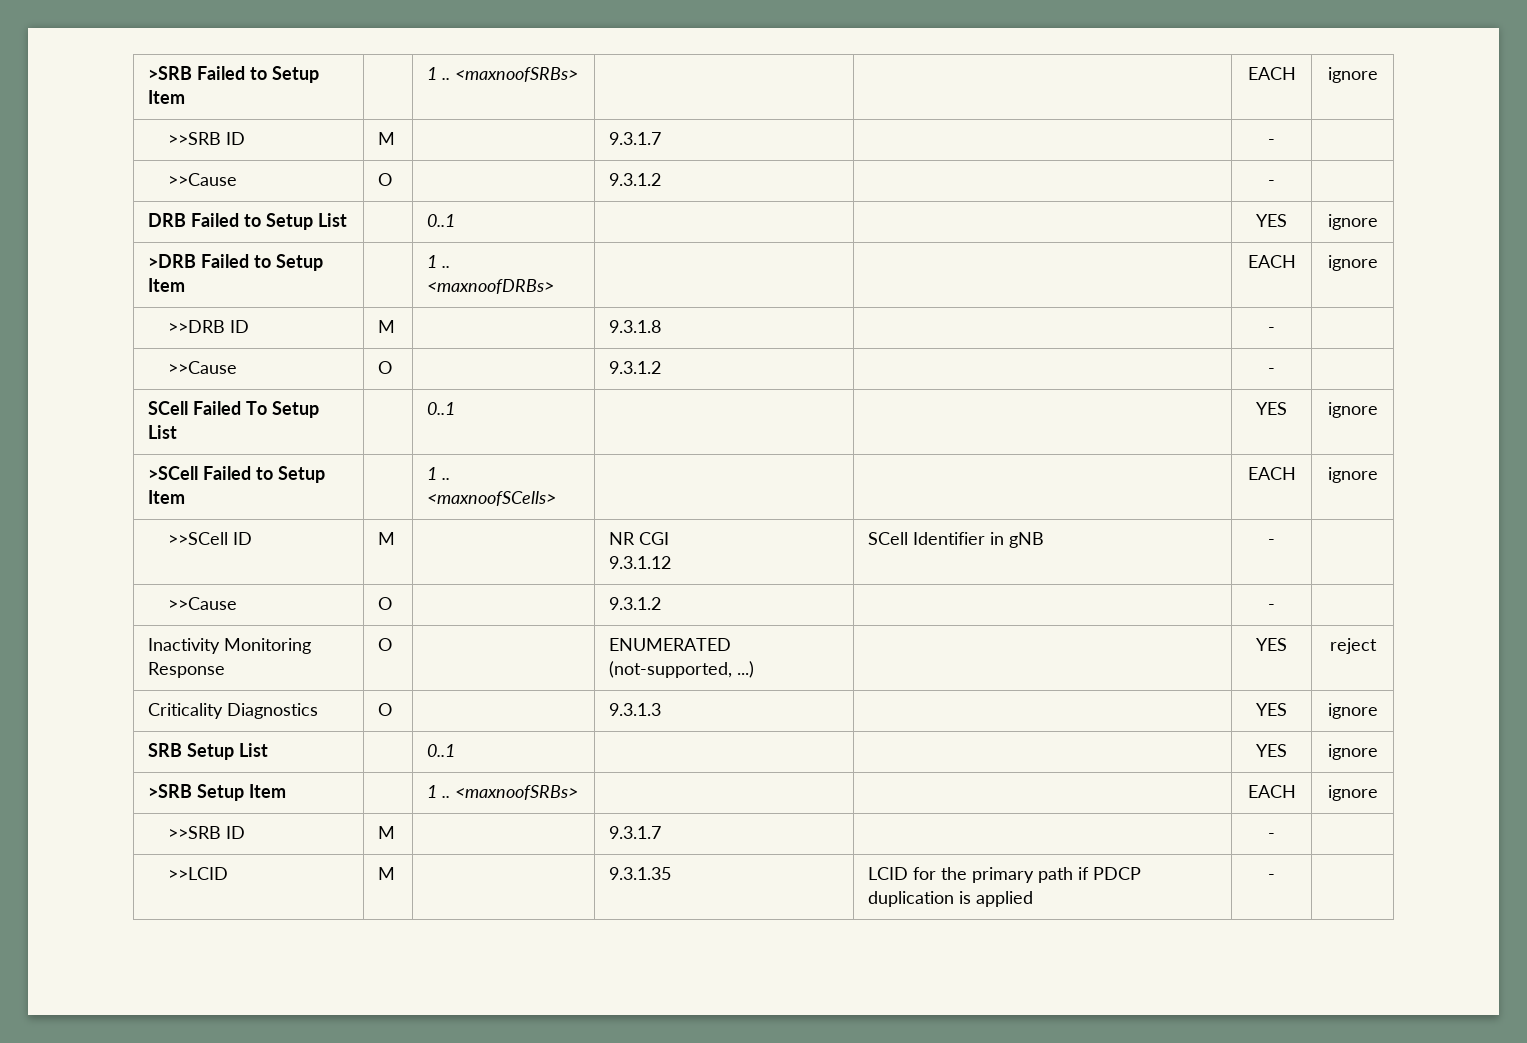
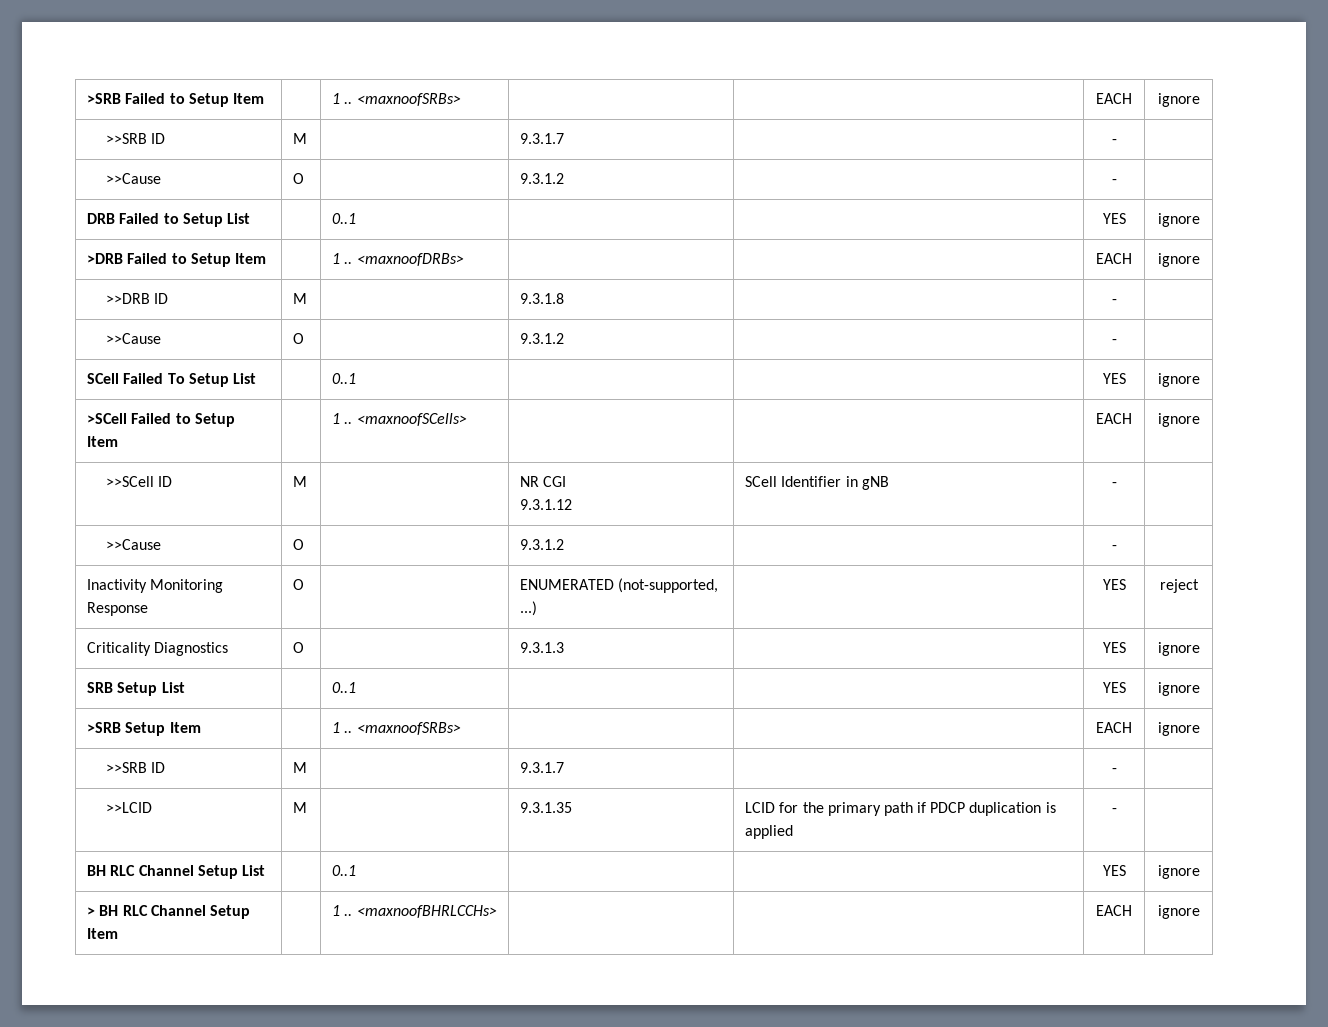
(1275, 877) none -> [87,865,265,879] [332,865,357,876] [1102,865,1126,876] [1157,865,1200,879] [87,905,250,919] [87,928,119,939] [332,905,497,918] [1096,905,1132,916] [1157,905,1200,919] // BH RLC Channel Setup List | | 0..1 | | | YES | ignore // > BH RLC Channel Setup Item | | 1 .. <maxnoofBHRLCCHs> | | | EACH | ignore

